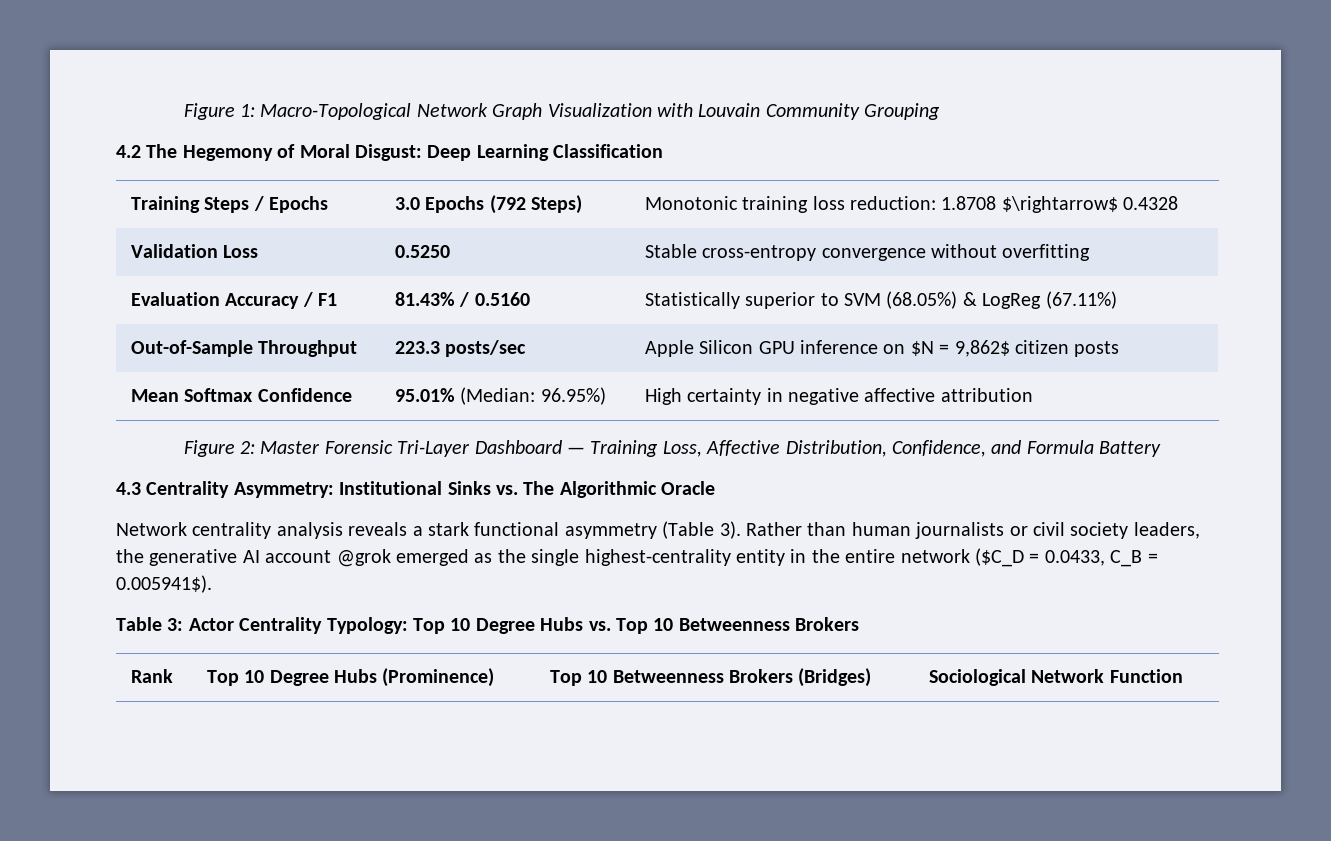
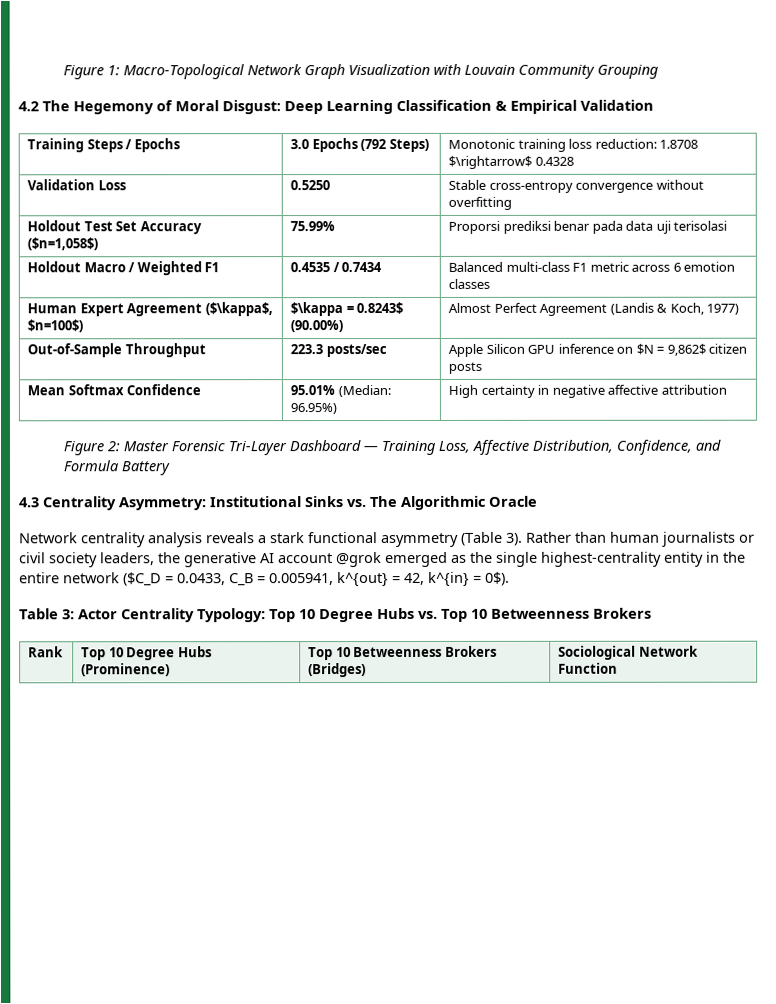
(664, 151) none -> [495,99,654,114] & Empirical Validation
[130,292,337,309] [394,292,530,307] [644,291,1117,309] Evaluation Accuracy / F1 | 81.43% / 0.5160 | Statistically superior to SVM (68.05%) & LogReg (67.11%) -> [27,220,202,235] [27,237,99,251] [290,221,336,232] [448,220,728,234] [27,261,220,276] [290,262,383,273] [448,261,736,272] [448,278,491,289] [27,302,273,317] [27,319,84,333] [290,301,404,317] [290,320,344,333] [448,302,740,316] Holdout Test Set Accuracy ($n=1,058$) | 75.99% | Proporsi prediksi benar pada data uji terisolasi // Holdout Macro / Weighted F1 | 0.4535 / 0.7434 | Balanced multi-class F1 metric across 6 emotion classes // Human Expert Agreement ($\kappa$, $n=100$) | $\kappa = 0.8243$ (90.00%) | Almost Perfect Agreement (Landis & Koch, 1977)
[116,575,212,593] 0.005941$). -> [269,571,510,588] 0.005941, k^{out} = 42, k^{in} = 0$).

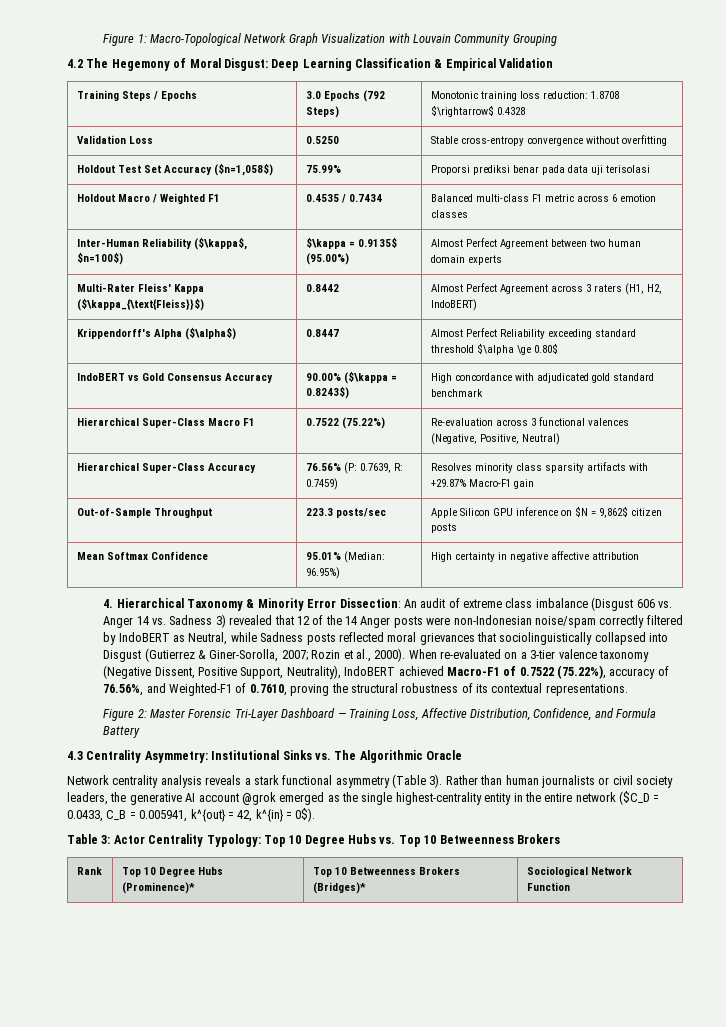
[27,303,203,317] Human Expert Agreement -> [76,238,192,249] Inter-Human Reliability
[356,301,404,315] [290,320,344,333] [448,302,740,316] 0.8243$ (90.00%) | Almost Perfect Agreement (Landis & Koch, 1977) -> [357,237,397,248] [305,253,349,265] [430,238,641,249] [430,255,502,265] [76,283,204,294] [76,298,204,311] [305,284,339,292] [430,283,662,295] [430,299,477,311] [76,327,236,340] [305,329,339,337] [430,328,636,339] [430,343,558,355] [76,373,273,383] [305,371,397,384] [305,386,349,399] [430,373,654,383] [430,389,483,397] [76,417,255,428] [305,417,385,429] [430,417,629,426] [430,433,560,445] [76,462,256,473] [305,462,403,474] [305,478,338,490] [430,462,648,473] [430,479,534,489] 0.9135$ (95.00%) | Almost Perfect Agreement between two human domain experts // Multi-Rater Fleiss' Kappa ($\kappa_{\text{Fleiss}}$) | 0.8442 | Almost Perfect Agreement across 3 raters (H1, H2, IndoBERT) // Krippendorff's Alpha ($\alpha$) | 0.8447 | Almost Perfect Reliability exceeding standard threshold $\alpha \ge 0.80$ // IndoBERT vs Gold Consensus Accuracy | 90.00% ($\kappa = 0.8243$) | High concordance with adjudicated gold standard benchmark // Hierarchical Super-Class Macro F1 | 0.7522 (75.22%) | Re-evaluation across 3 functional valences (Negative, Positive, Neutral) // Hierarchical Super-Class Accuracy | 76.56% (P: 0.7639, R: 0.7459) | Resolves minority class sparsity artifacts with +29.87% Macro-F1 gain
(727, 389) none -> [103,597,672,611] [103,614,683,628] [103,632,669,645] [103,648,649,662] [103,665,669,679] [103,683,628,696] // 4. Hierarchical Taxonomy & Minority Error Dissection: An audit of extreme class imbalance (Disgust 606 vs. Anger 14 vs. Sadness 3) revealed that 12 of the 14 Anger posts were non-Indonesian noise/spam correctly filtered by IndoBERT as Neutral, while Sadness posts reflected moral grievances that sociolinguistically collapsed into Disgust (Gutierrez & Giner-Sorolla, 2007; Rozin et al., 2000). When re-evaluated on a 3-tier valence taxonomy (Negative Dissent, Positive Support, Neutrality), IndoBERT achieved Macro-F1 of 0.7522 (75.22%), accuracy of 76.56%, and Weighted-F1 of 0.7610, proving the structural robustness of its contextual representations.
[81,663,171,677] [308,645,497,661] [308,663,367,678] (Prominence) | Top 10 Betweenness Brokers (Bridges) -> [121,882,195,894] [312,867,460,877] [312,882,366,894] (Prominence)* | Top 10 Betweenness Brokers (Bridges)*

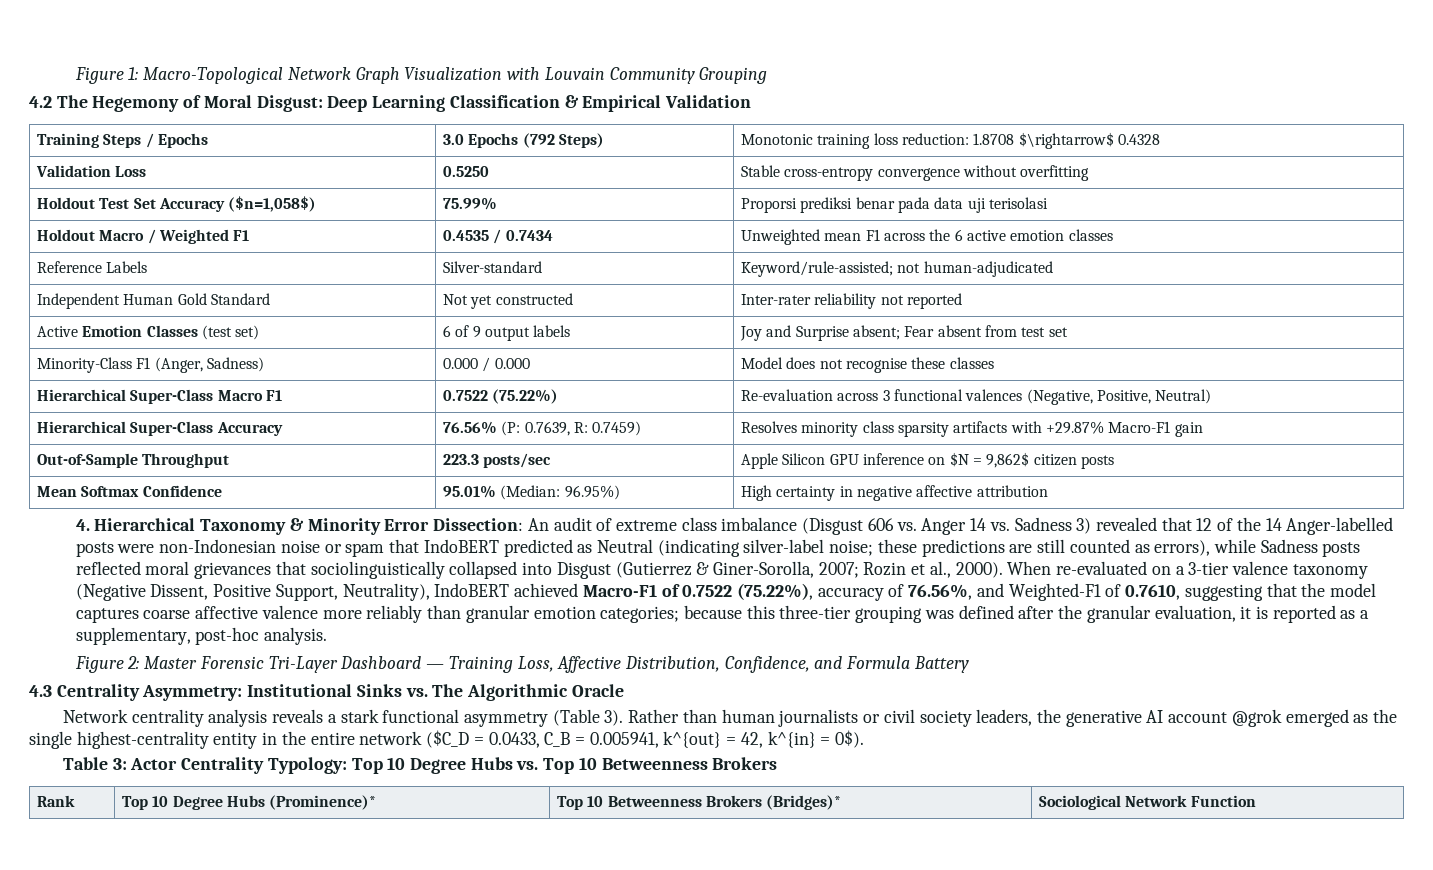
[430,194,656,202] [430,210,468,218] [76,237,247,250] [76,252,123,265] [305,237,397,249] [305,253,349,265] [430,238,641,249] [430,255,502,265] [76,283,204,294] [76,298,204,311] [305,284,339,292] [430,283,662,295] [430,299,477,311] [76,327,236,340] [305,329,339,337] [430,328,636,339] [430,343,558,355] [76,373,273,383] [305,371,397,384] [305,386,349,399] [430,373,654,383] [430,389,483,397] Balanced multi-class F1 metric across 6 emotion classes // Inter-Human Reliability ($\kappa$, $n=100$) | $\kappa = 0.9135$ (95.00%) | Almost Perfect Agreement between two human domain experts // Multi-Rater Fleiss' Kappa ($\kappa_{\text{Fleiss}}$) | 0.8442 | Almost Perfect Agreement across 3 raters (H1, H2, IndoBERT) // Krippendorff's Alpha ($\alpha$) | 0.8447 | Almost Perfect Reliability exceeding standard threshold $\alpha \ge 0.80$ // IndoBERT vs Gold Consensus Accuracy | 90.00% ($\kappa = 0.8243$) | High concordance with adjudicated gold standard benchmark -> [741,229,1113,245] [37,261,148,273] [443,261,543,273] [741,261,1053,277] [37,293,271,309] [443,293,573,309] [741,293,963,309] [37,325,260,340] [443,325,571,341] [740,325,1068,341] [37,357,265,373] [443,357,530,372] [741,357,994,373] Unweighted mean F1 across the 6 active emotion classes // Reference Labels | Silver-standard | Keyword/rule-assisted; not human-adjudicated // Independent Human Gold Standard | Not yet constructed | Inter-rater reliability not reported // Active Emotion Classes (test set) | 6 of 9 output labels | Joy and Surprise absent; Fear absent from test set // Minority-Class F1 (Anger, Sadness) | 0.000 / 0.000 | Model does not recognise these classes
[360,616,391,628] Anger -> [1286,517,1394,535] Anger-labelled
[534,615,683,628] [103,632,228,645] noise/spam correctly filtered by IndoBERT as Neutral, -> [280,539,1211,557] noise or spam that IndoBERT predicted as Neutral (indicating silver-label noise; these predictions are still counted as errors),
[290,683,628,696] proving the structural robustness of its contextual representations. -> [1184,583,1376,601] [75,605,1370,623] [75,627,328,645] suggesting that the model captures coarse affective valence more reliably than granular emotion categories; because this three-tier grouping was defined after the granular evaluation, it is reported as a supplementary, post-hoc analysis.

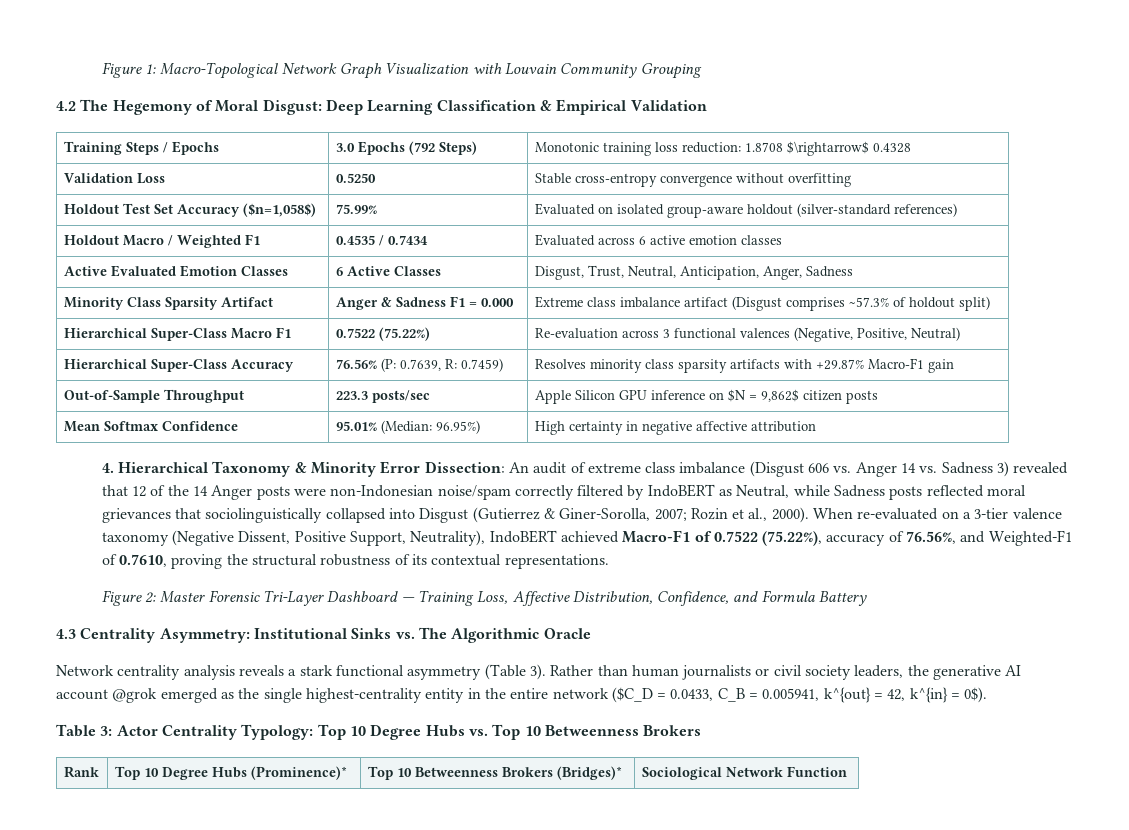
[741,197,1049,213] Proporsi prediksi benar pada data uji terisolasi -> [534,203,957,218] Evaluated on isolated group-aware holdout (silver-standard references)
[741,229,951,245] Unweighted mean F1 across the -> [534,234,635,246] Evaluated across
[37,261,148,273] [443,261,543,273] [741,261,1053,277] [37,293,271,309] [443,293,573,309] [741,293,963,309] [37,326,79,337] // Reference Labels | Silver-standard | Keyword/rule-assisted; not human-adjudicated // Independent Human Gold Standard | Not yet constructed | Inter-rater reliability not reported // Active -> [63,265,176,277] // Active Evaluated
[202,325,260,340] [443,325,571,341] [740,325,1068,341] [37,357,265,373] [443,357,530,372] [741,357,994,373] (test set) | 6 of 9 output labels | Joy and Surprise absent; Fear absent from test set // Minority-Class F1 (Anger, Sadness) | 0.000 / 0.000 | Model does not recognise these classes -> [335,266,441,276] [534,265,853,280] [63,297,273,310] [335,296,514,310] [534,296,990,311] | 6 Active Classes | Disgust, Trust, Neutral, Anticipation, Anger, Sadness // Minority Class Sparsity Artifact | Anger & Sadness F1 = 0.000 | Extreme class imbalance artifact (Disgust comprises ~57.3% of holdout split)
[1286,517,1394,535] Anger-labelled -> [211,485,253,500] Anger
[280,539,1211,557] noise or spam that IndoBERT predicted as Neutral (indicating silver-label noise; these predictions are still counted as errors), -> [437,484,790,500] noise/spam correctly filtered by IndoBERT as Neutral,
[1184,583,1376,601] [75,605,1370,623] [75,627,328,645] suggesting that the model captures coarse affective valence more reliably than granular emotion categories; because this three-tier grouping was defined after the granular evaluation, it is reported as a supplementary, post-hoc analysis. -> [171,554,609,569] proving the structural robustness of its contextual representations.

